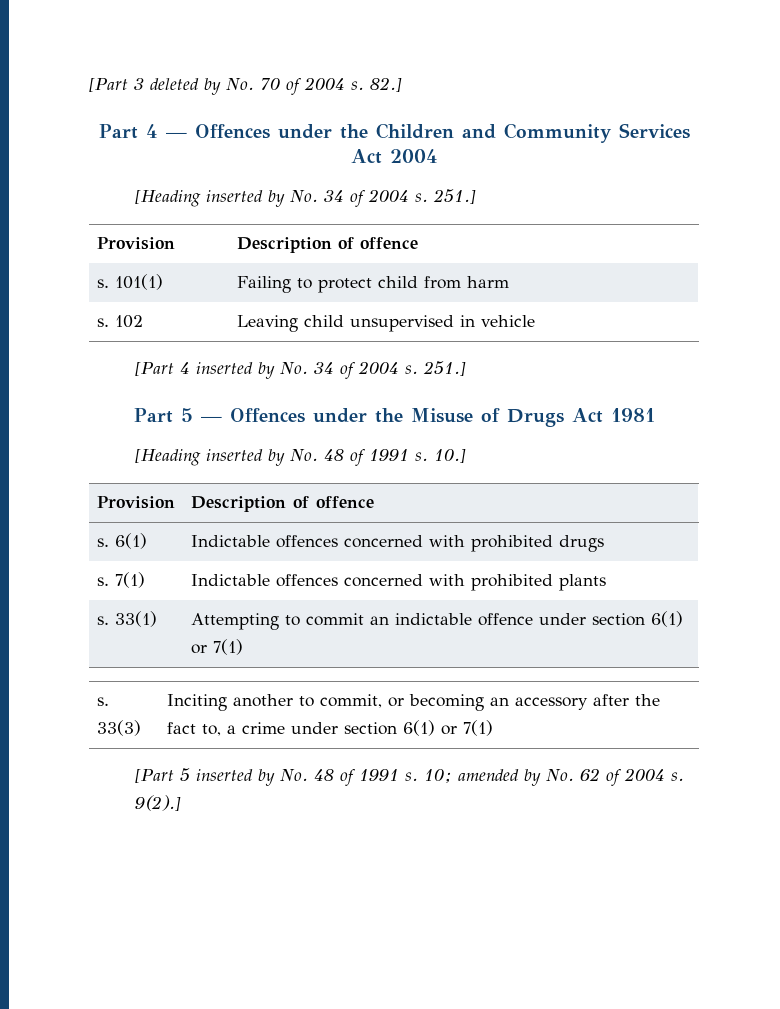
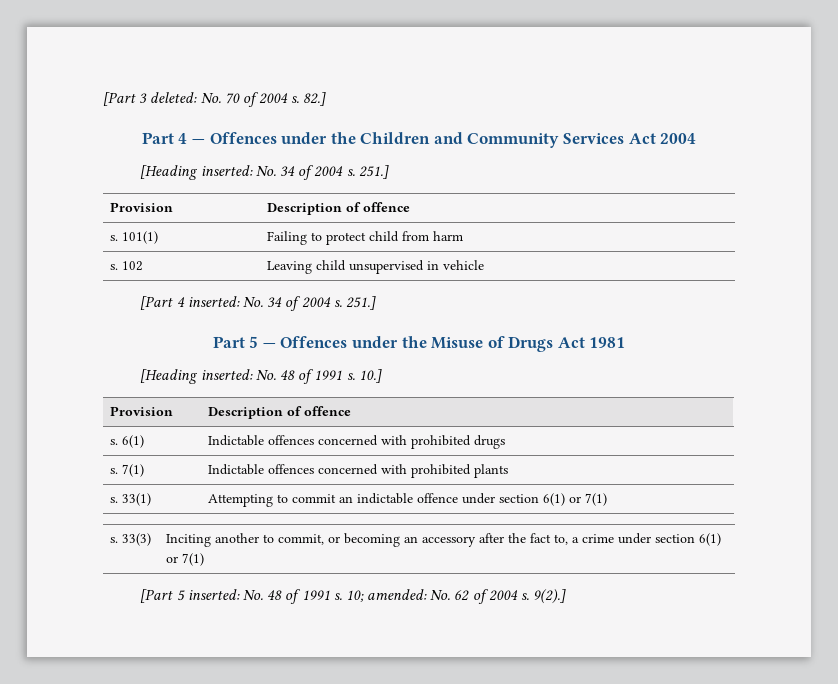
[150,78,221,95] deleted by -> [150,92,198,103] deleted:
[206,190,286,207] inserted by -> [200,165,253,176] inserted:
[196,362,276,379] inserted by -> [187,296,240,307] inserted:
[206,449,286,466] inserted by -> [200,369,253,380] inserted:
[196,769,276,786] inserted by -> [187,589,240,600] inserted:
[458,769,542,786] amended by -> [367,589,428,600] amended:

